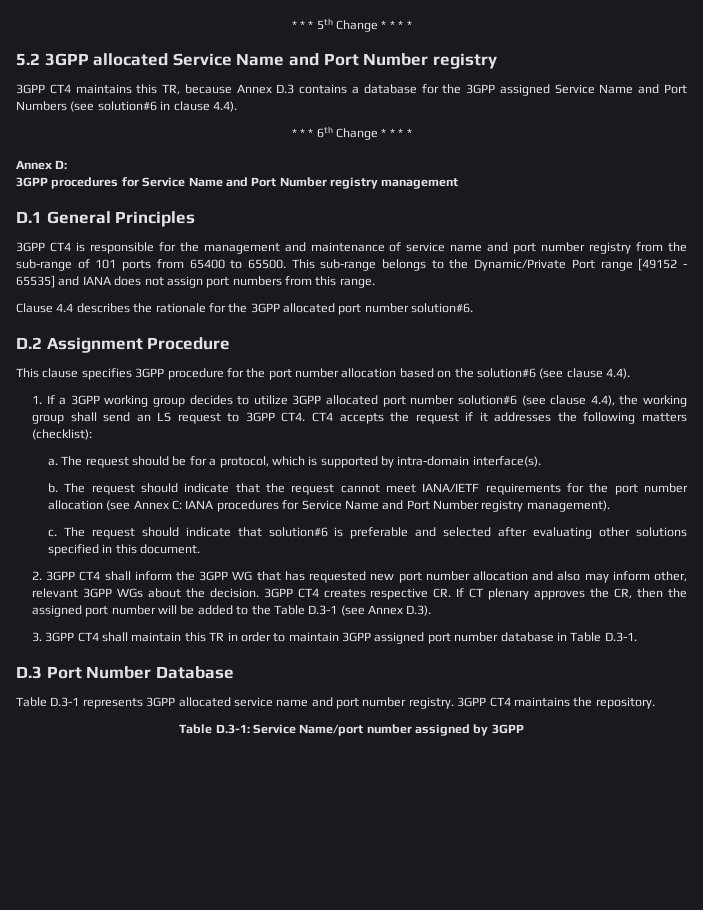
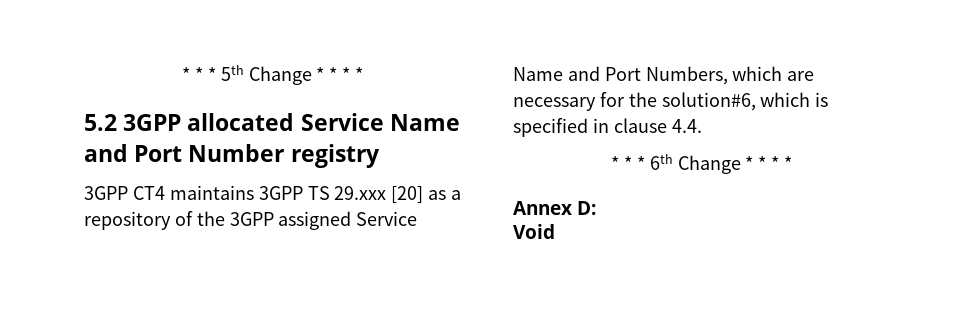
[136,84,439,95] this TR, because Annex D.3 contains a database for -> [258,186,461,203] [84,211,193,230] 3GPP TS 29.xxx [20] as a repository of
[16,101,157,112] Numbers (see solution#6 -> [645,66,815,85] [513,92,829,111] [513,118,588,137] Numbers, which are necessary for the solution#6, which is specified
[212,101,237,112] 4.4). -> [671,119,702,133] 4.4.
[16,177,459,189] [16,211,196,227] [16,242,688,254] [16,258,688,271] [16,275,375,288] [16,303,474,315] [16,337,231,353] [16,368,630,380] [31,395,687,407] [31,412,688,424] [31,429,92,440] [47,456,541,468] [47,483,689,495] [47,500,610,512] [47,527,687,539] [47,544,201,556] [31,571,687,583] [31,588,687,600] [31,605,432,617] [31,632,637,644] [16,666,234,679] [16,697,655,709] [179,724,524,736] 3GPP procedures for Service Name and Port Number registry management // D.1 General Principles // 3GPP CT4 is responsible for the management and maintenance of service name and port number registry from the sub-range of 101 ports from 65400 to 65500. This sub-range belongs to the Dynamic/Private Port range [49152 - 65535] and IANA does not assign port numbers from this range. // Clause 4.4 describes the rationale for the 3GPP allocated port number solution#6. // D.2 Assignment Procedure // This clause specifies 3GPP procedure for the port number allocation based on the solution#6 (see clause 4.4). // 1. If a 3GPP working group decides to utilize 3GPP allocated port number solution#6 (see clause 4.4), the working group shall send an LS request to 3GPP CT4. CT4 accepts the request if it addresses the following matters (checklist): // a. The request should be for a protocol, which is supported by intra-domain interface(s). // b. The request should indicate that the request cannot meet IANA/IETF requirements for the port number allocation (see Annex C: IANA procedures for Service Name and Port Number registry management). // c. The request should indicate that solution#6 is preferable and selected after evaluating other solutions specified in this document. // 2. 3GPP CT4 shall inform the 3GPP WG that has requested new port number allocation and also may inform other, relevant 3GPP WGs about the decision. 3GPP CT4 creates respective CR. If CT plenary approves the CR, then the assigned port number will be added to the Table D.3-1 (see Annex D.3). // 3. 3GPP CT4 shall maintain this TR in order to maintain 3GPP assigned port number database in Table D.3-1. // D.3 Port Number Database // Table D.3-1 represents 3GPP allocated service name and port number registry. 3GPP CT4 maintains the repository. // Table D.3-1: Service Name/port number assigned by 3GPP -> [513,224,555,239] Void

